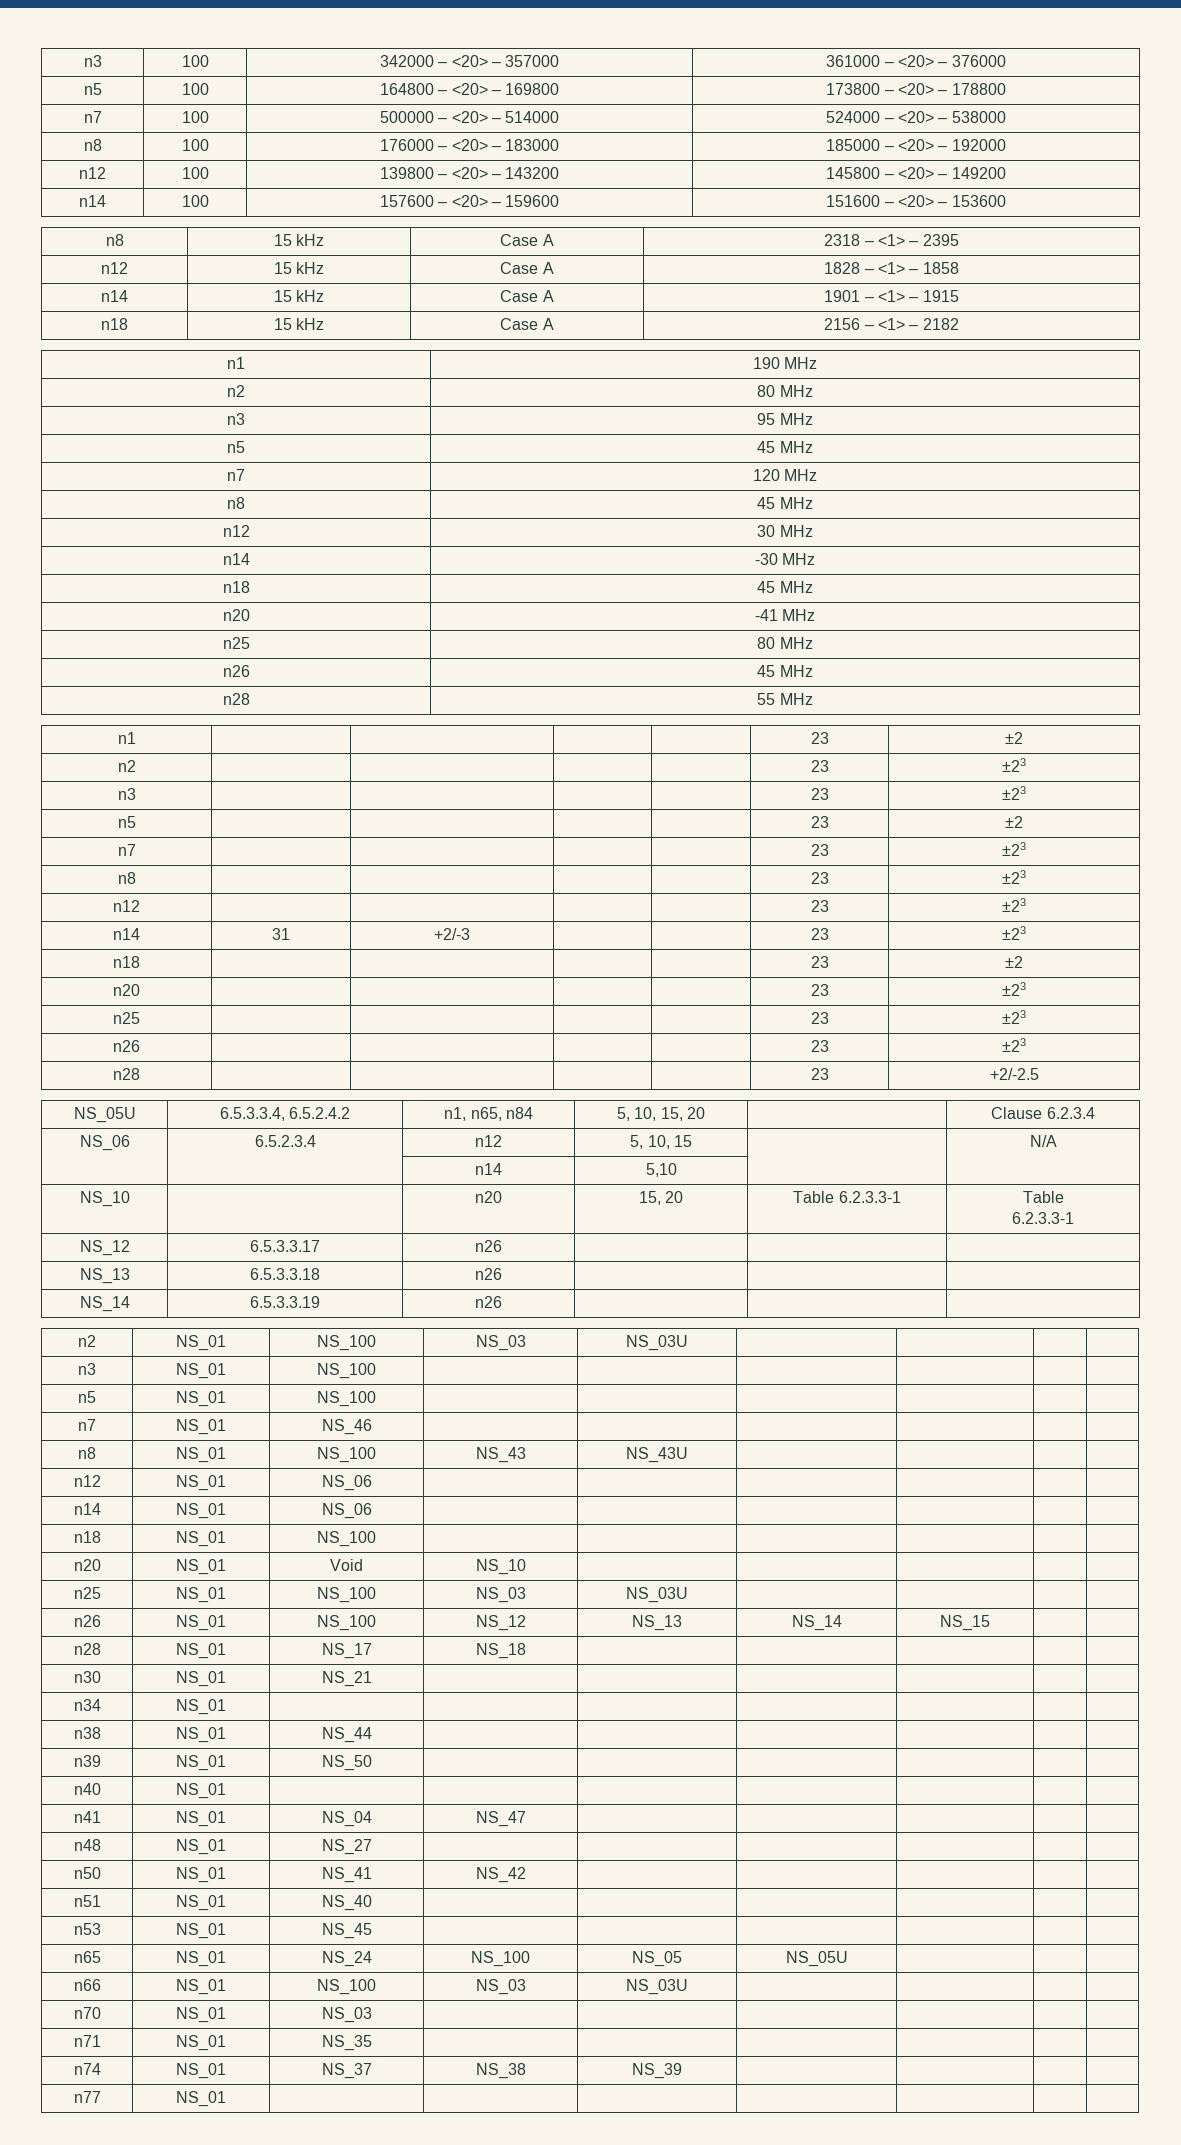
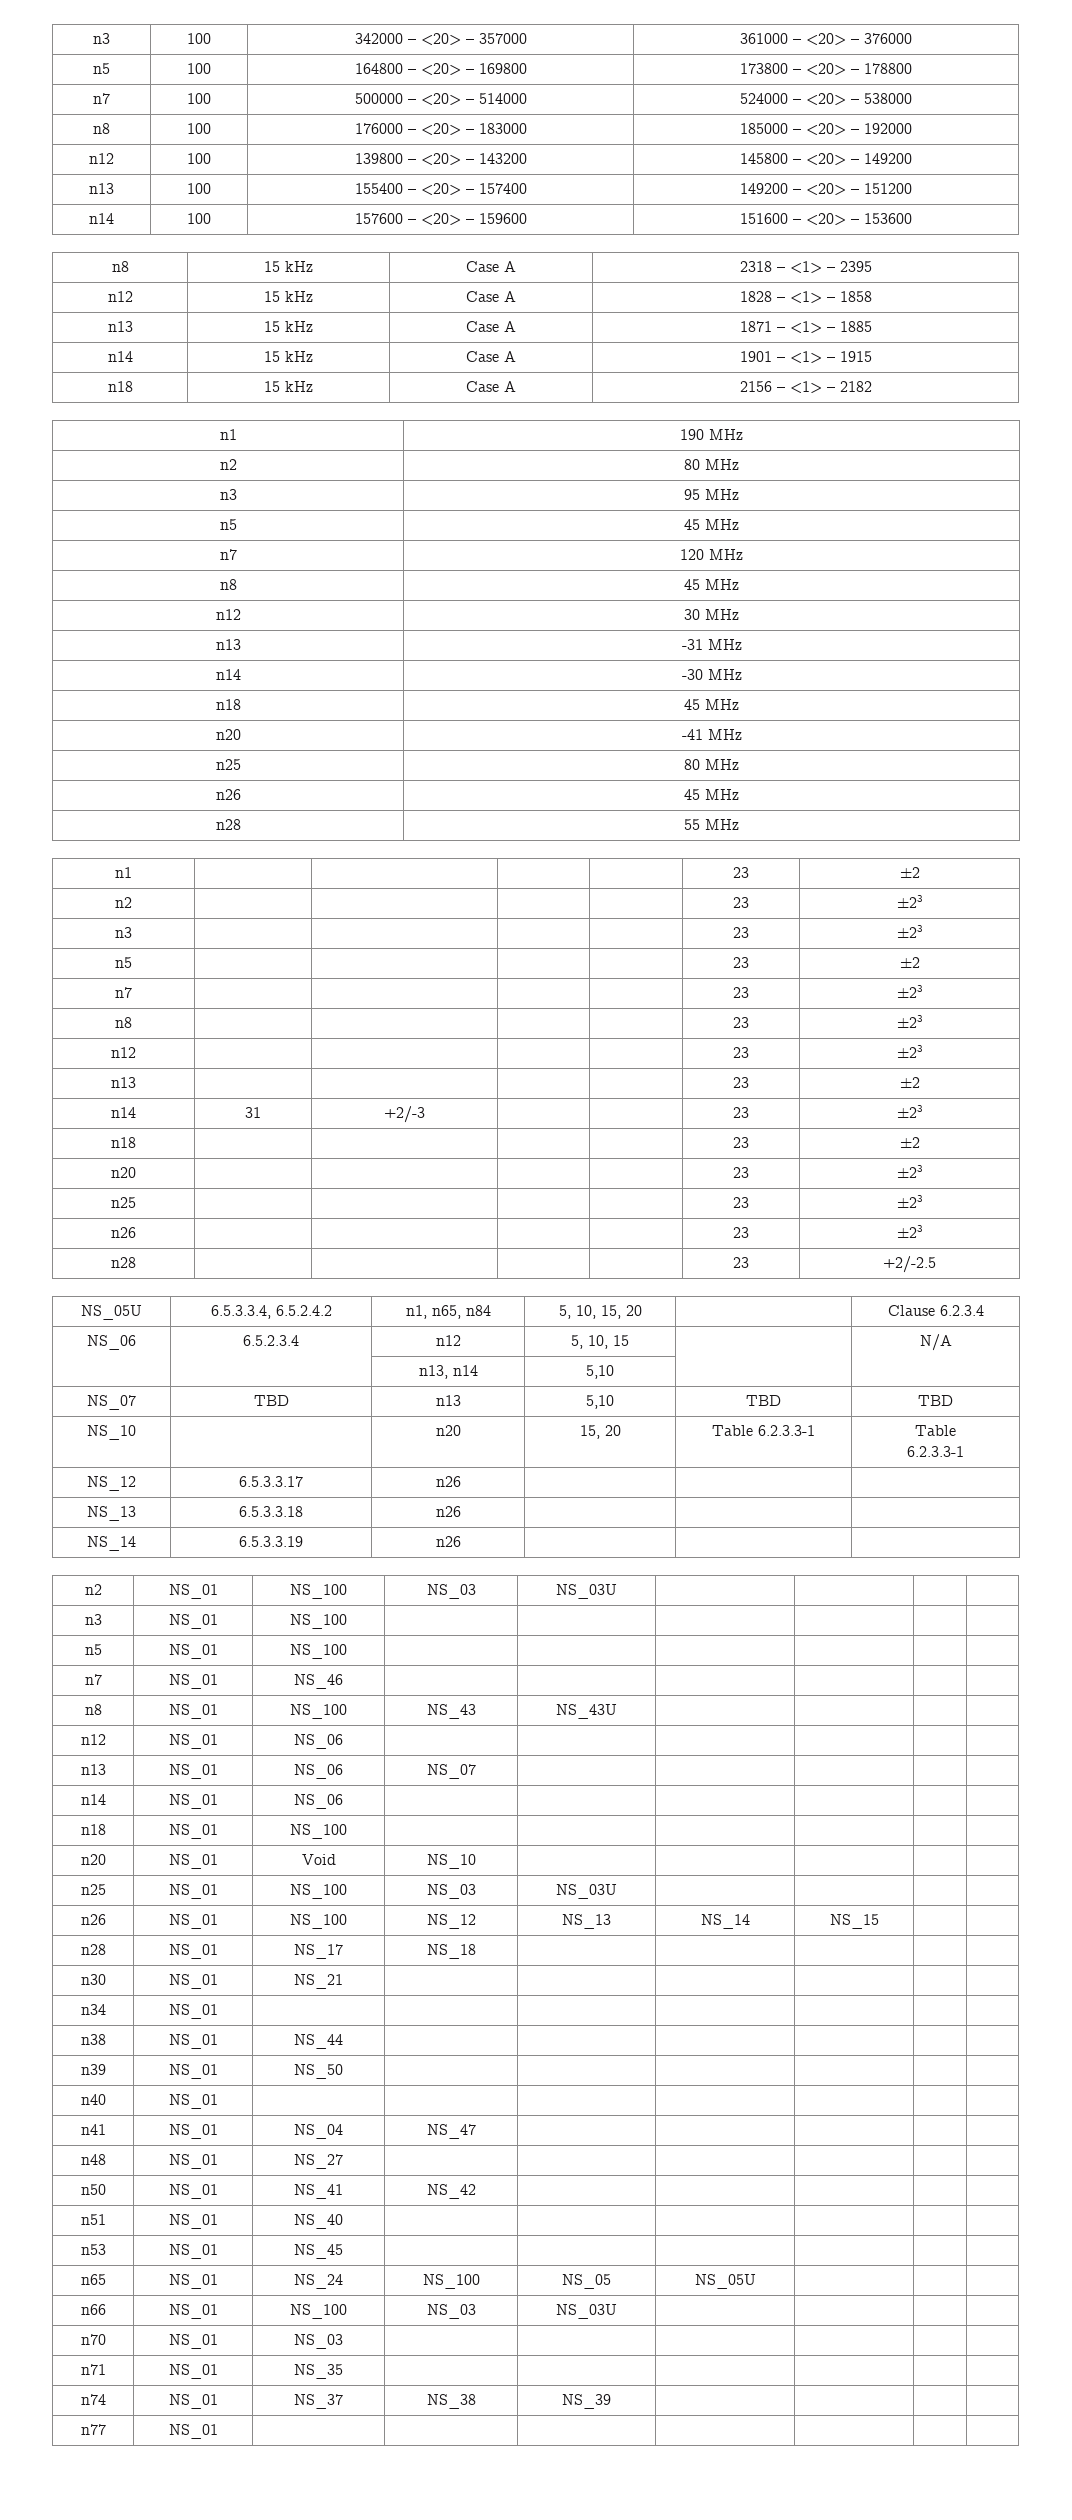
(1006, 173) none -> [89,183,114,194] [187,183,211,194] [354,183,527,196] [740,183,912,196] // n13 | 100 | 155400 – <20> – 157400 | 149200 – <20> – 151200
(959, 268) none -> [107,321,133,332] [264,321,313,332] [466,321,516,332] [739,321,872,334] // n13 | 15 kHz | Case A | 1871 – <1> – 1885
(813, 531) none -> [215,639,241,650] [681,639,742,650] // n13 | -31 MHz
(1026, 905) none -> [111,1077,136,1088] [733,1077,749,1088] [899,1077,920,1088] // n13 | | | | | 23 | ±2
(1057, 1141) none -> [418,1365,448,1379] n13,
(677, 1170) none -> [87,1395,136,1410] [253,1395,289,1406] [435,1395,461,1406] [586,1395,614,1409] [746,1395,781,1406] [918,1395,953,1406] // NS_07 | TBD | n13 | 5,10 | TBD | TBD
(372, 1483) none -> [80,1764,106,1775] [168,1764,218,1779] [294,1764,343,1779] [426,1764,476,1779] // n13 | NS_01 | NS_06 | NS_07 | | | | |

